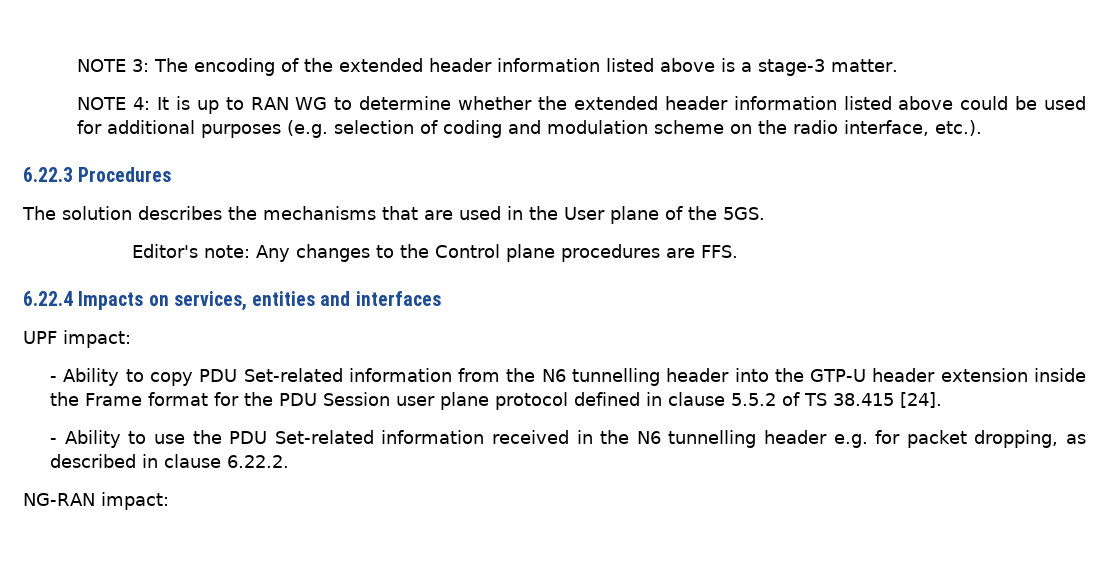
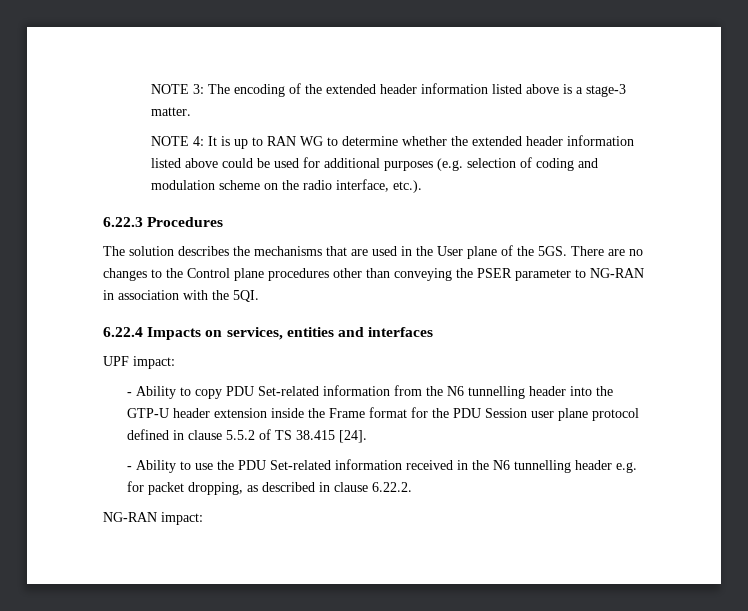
[131,244,290,262] // Editor's note: Any -> [571,246,643,256] There are no
[665,245,738,258] are FFS. -> [333,268,644,281] [103,290,259,302] other than conveying the PSER parameter to NG-RAN in association with the 5QI.

